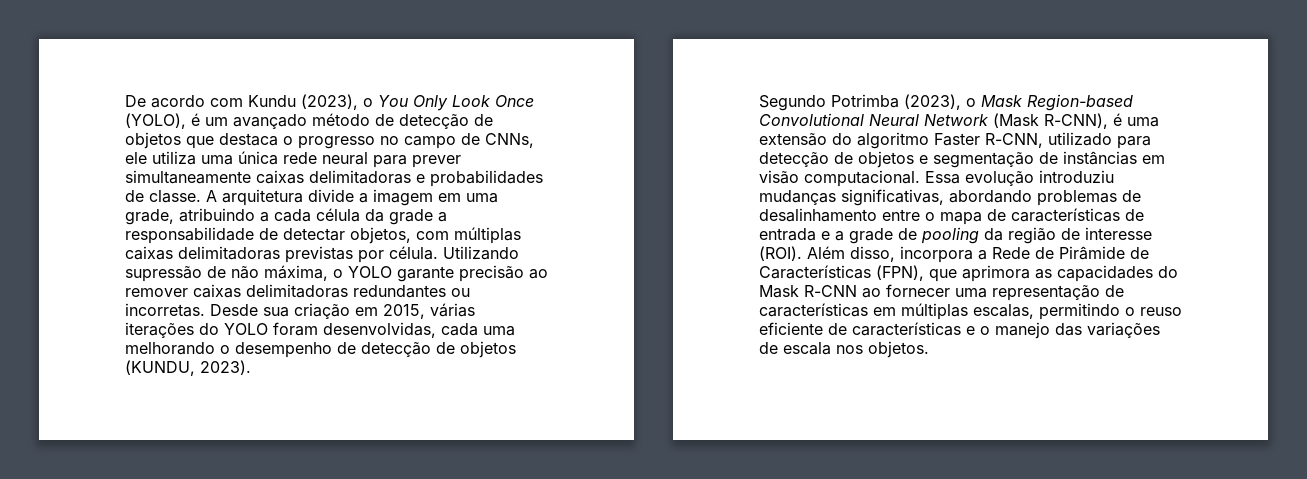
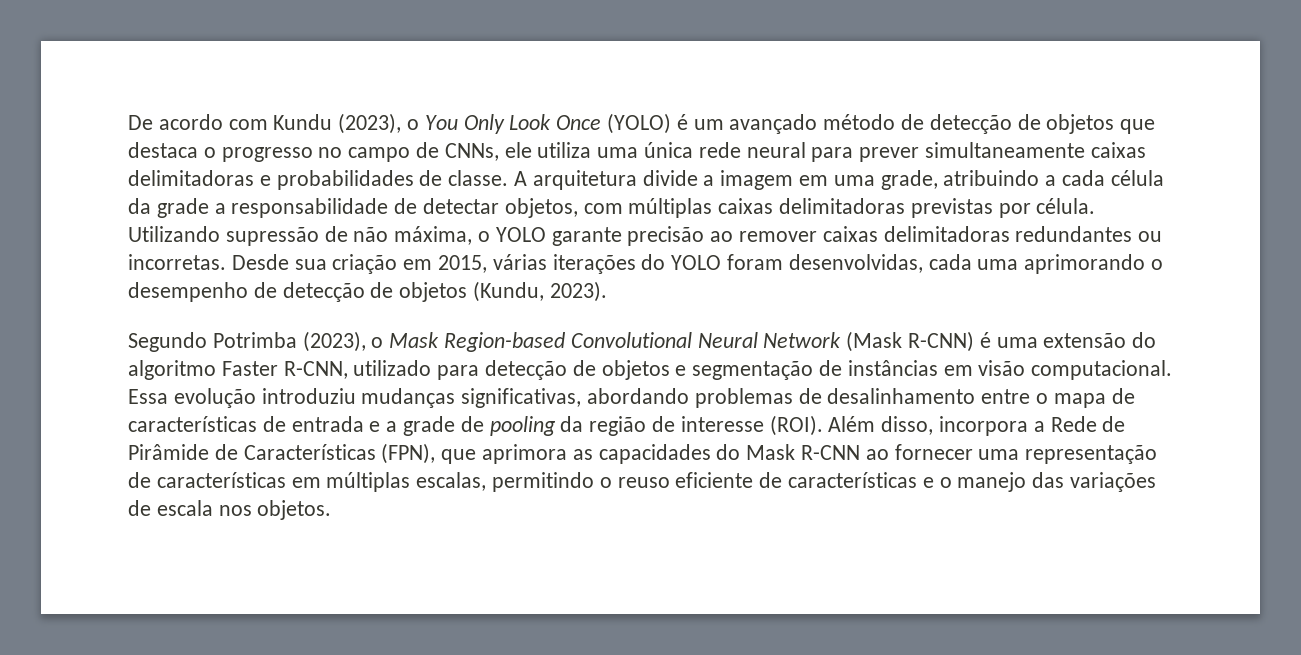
[125,113,186,129] (YOLO), -> [607,113,672,134] (YOLO)
[125,342,215,355] melhorando -> [1024,254,1146,274] aprimorando
[125,360,195,376] (KUNDU, -> [473,281,545,302] (Kundu,
[1044,113,1108,129] R-CNN), -> [908,331,975,352] R-CNN)

